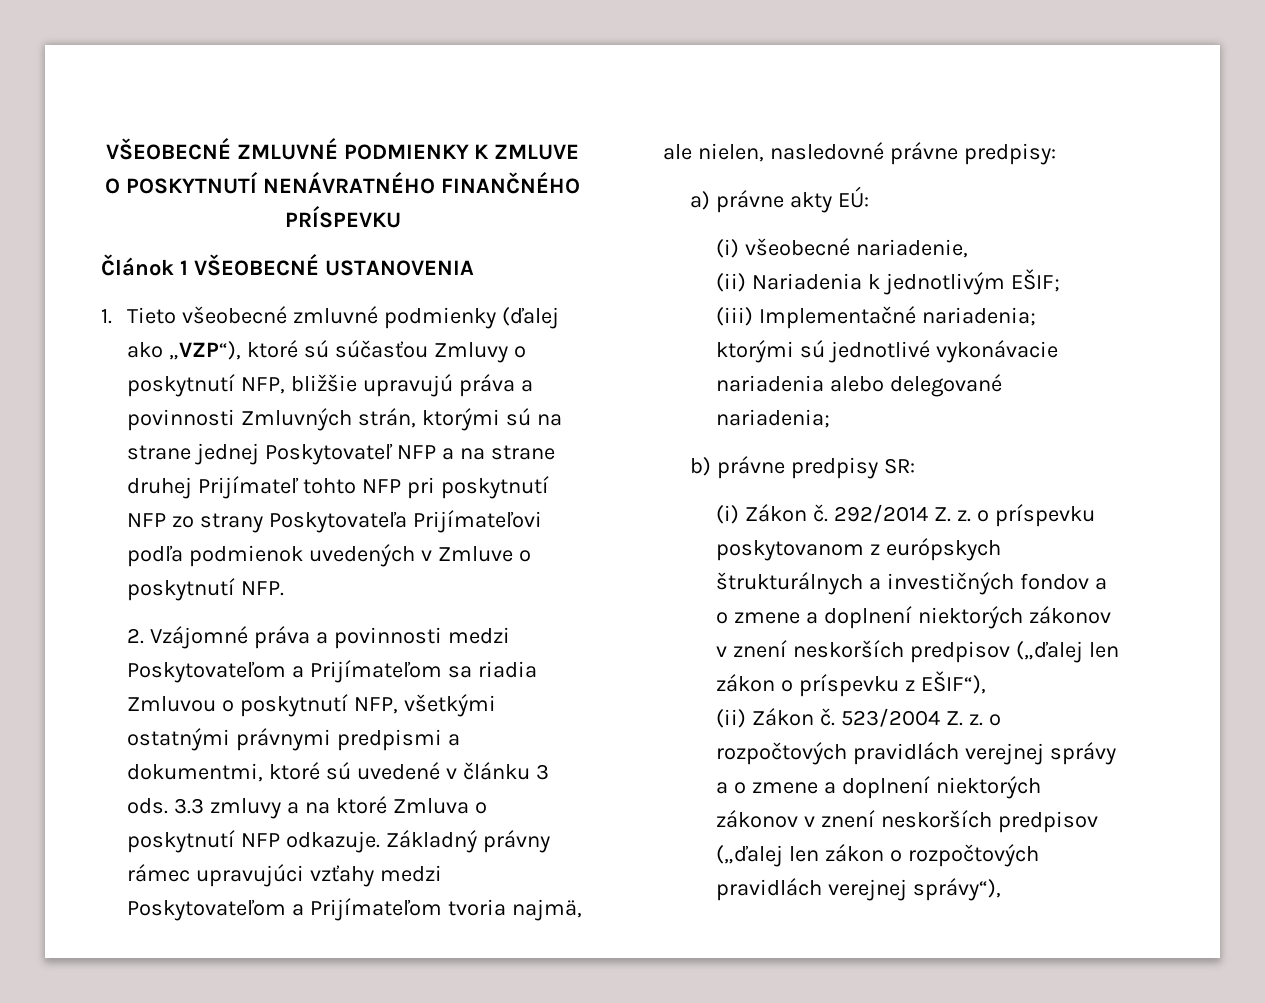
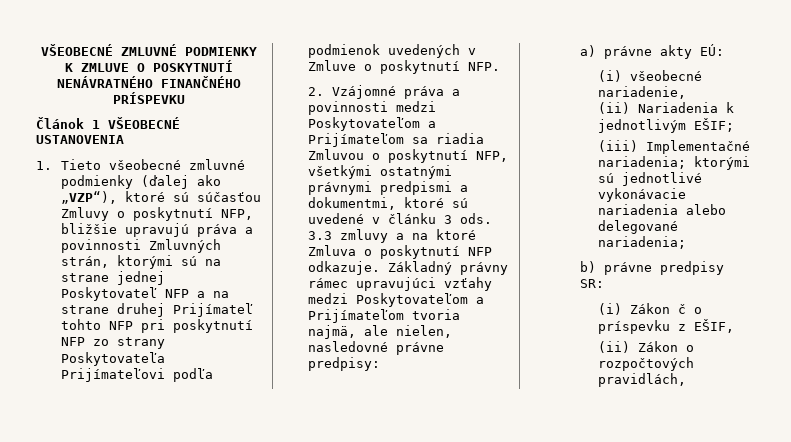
[813,504,1095,527] [716,538,1002,561] [716,572,1108,595] [716,606,1112,629] [716,640,1120,663] [716,674,776,692] č. 292/2014 Z. z. o príspevku poskytovanom z európskych štrukturálnych a investičných fondov a o zmene a doplnení niektorých zákonov v znení neskorších predpisov („ďalej len zákon -> [677,304,686,314] č
[921,671,987,694] EŠIF“), -> [693,319,734,333] EŠIF,
[820,708,1002,727] [716,742,1117,765] [716,776,1042,799] [716,810,1099,833] [716,844,1040,867] [716,878,1002,901] č. 523/2004 Z. z. o rozpočtových pravidlách verejnej správy a o zmene a doplnení niektorých zákonov v znení neskorších predpisov („ďalej len zákon o rozpočtových pravidlách verejnej správy“), -> [685,345,694,352] [597,357,694,371] [597,373,686,387] o rozpočtových pravidlách,

